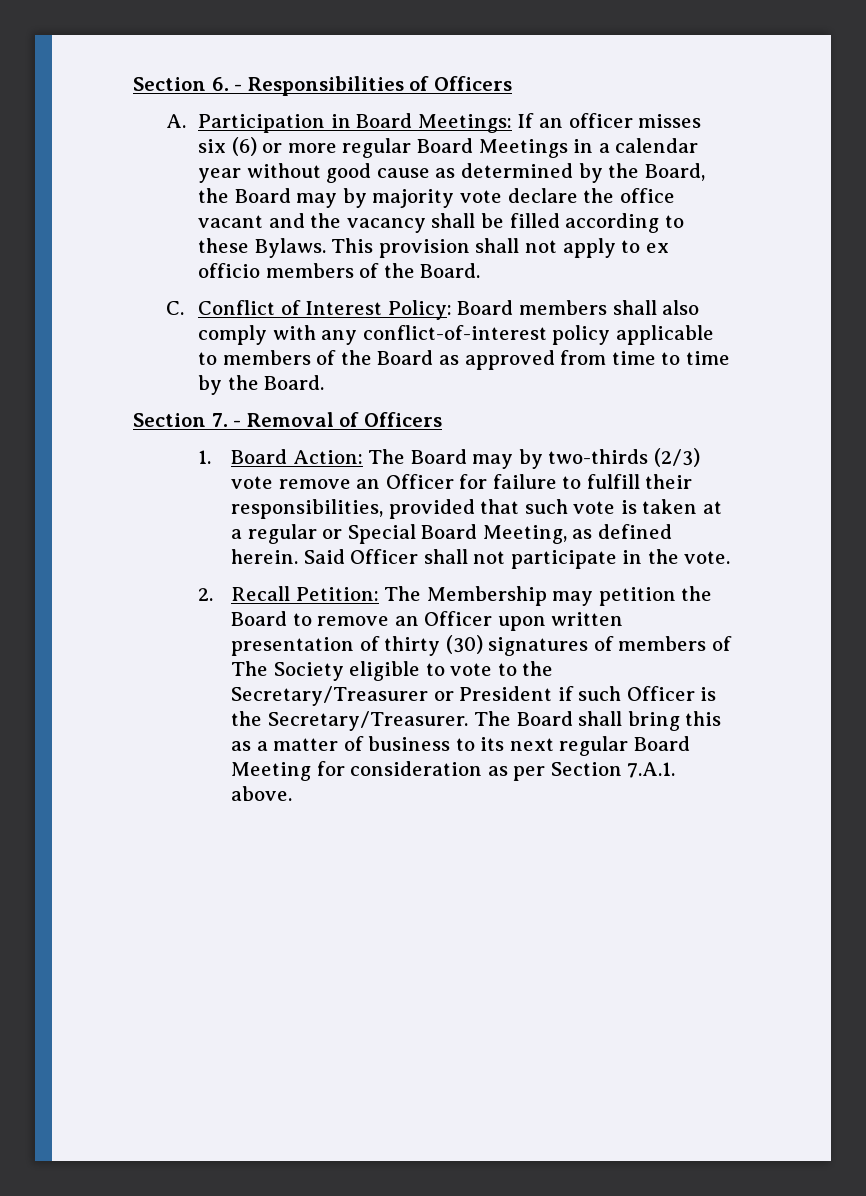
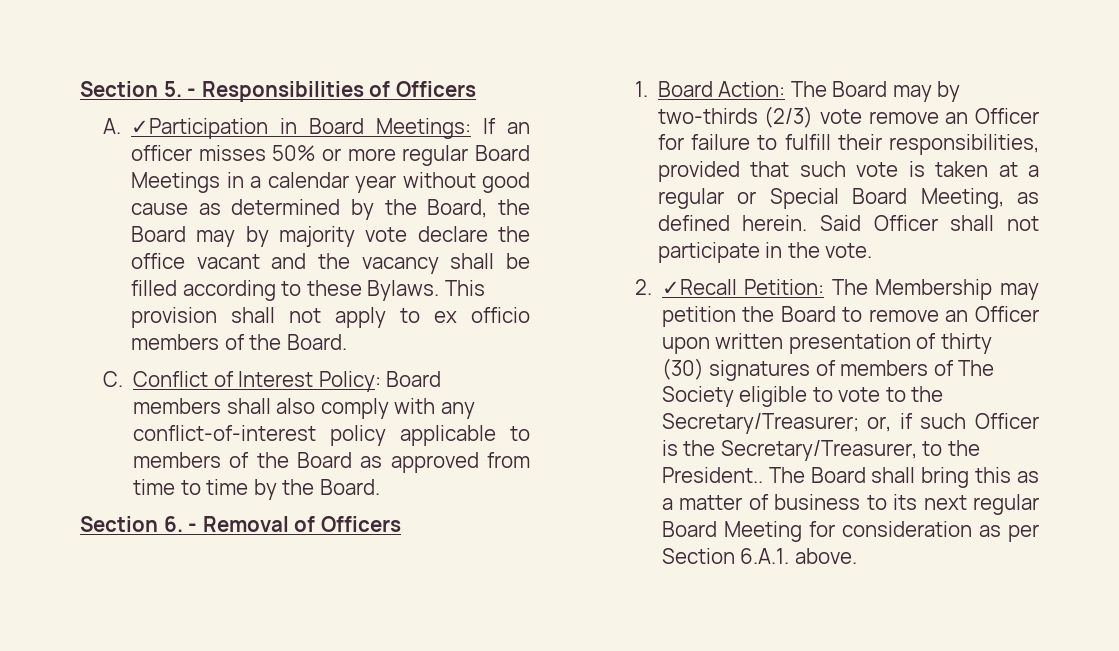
[133,77,229,91] Section 6. -> [80,81,182,97] Section 5.
[198,114,326,133] Participation -> [131,118,269,139] ✓Participation
[198,137,257,156] six (6) -> [272,145,316,161] 50%
[211,413,228,427] 7. -> [163,516,183,532] 6.
[230,586,290,601] Recall -> [661,279,737,295] ✓Recall
[230,686,553,706] Secretary/Treasurer or President -> [661,413,892,434] Secretary/Treasurer; or,
[267,711,469,731] Secretary/Treasurer. -> [720,440,980,461] [661,467,763,483] Secretary/Treasurer, to the President..
[627,762,676,778] 7.A.1. -> [740,548,790,564] 6.A.1.

